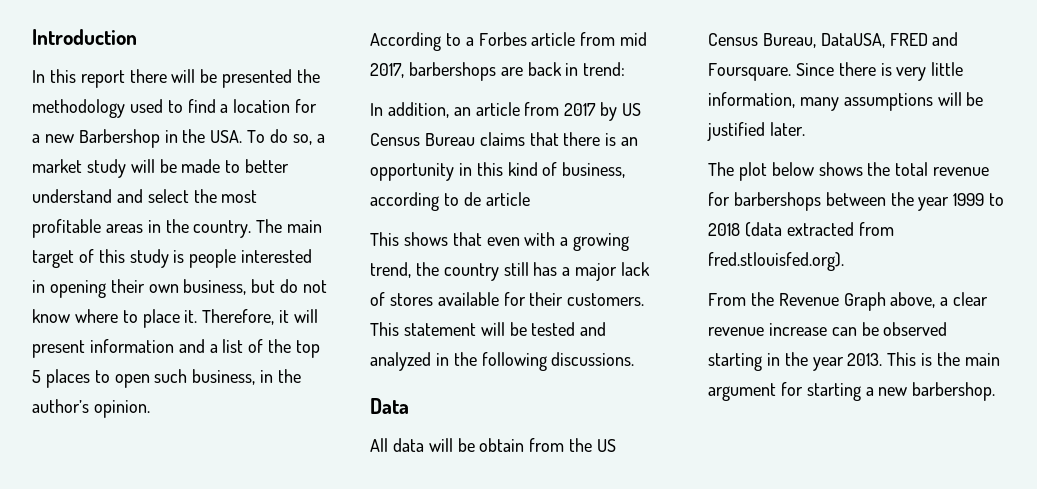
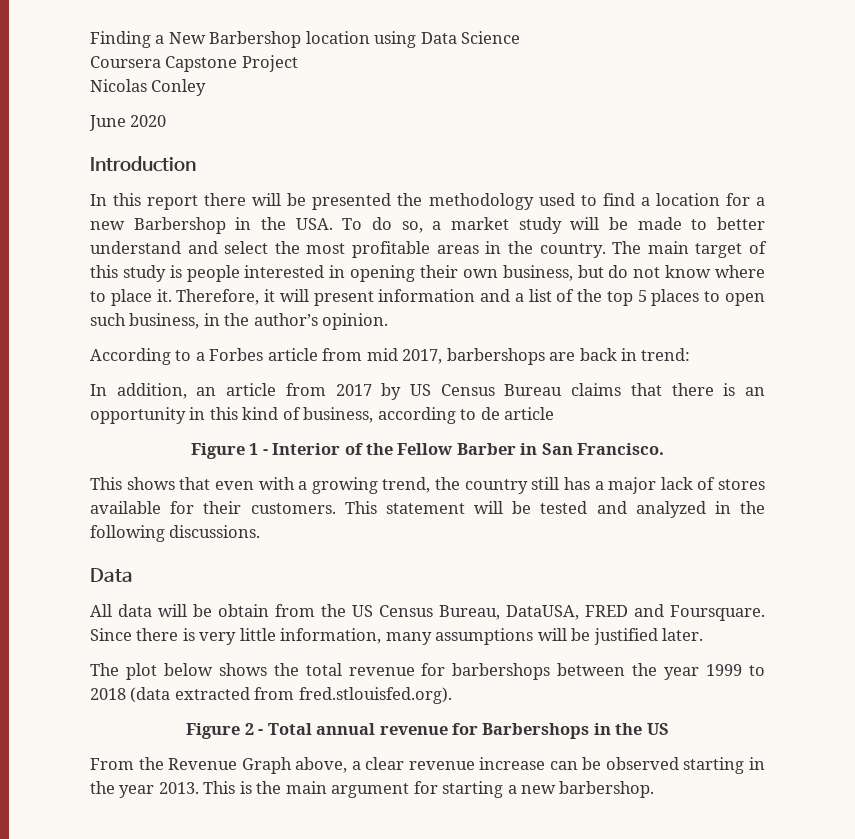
(32, 37) none -> [90,31,521,48] [90,55,298,72] [90,79,207,96] [89,115,167,131] Finding a New Barbershop location using Data Science // Coursera Capstone Project // Nicolas Conley // June 2020 //
(530, 199) none -> [190,443,665,459] // Figure 1 - Interior of the Fellow Barber in San Francisco.
(844, 261) none -> [186,723,669,739] // Figure 2 - Total annual revenue for Barbershops in the US

